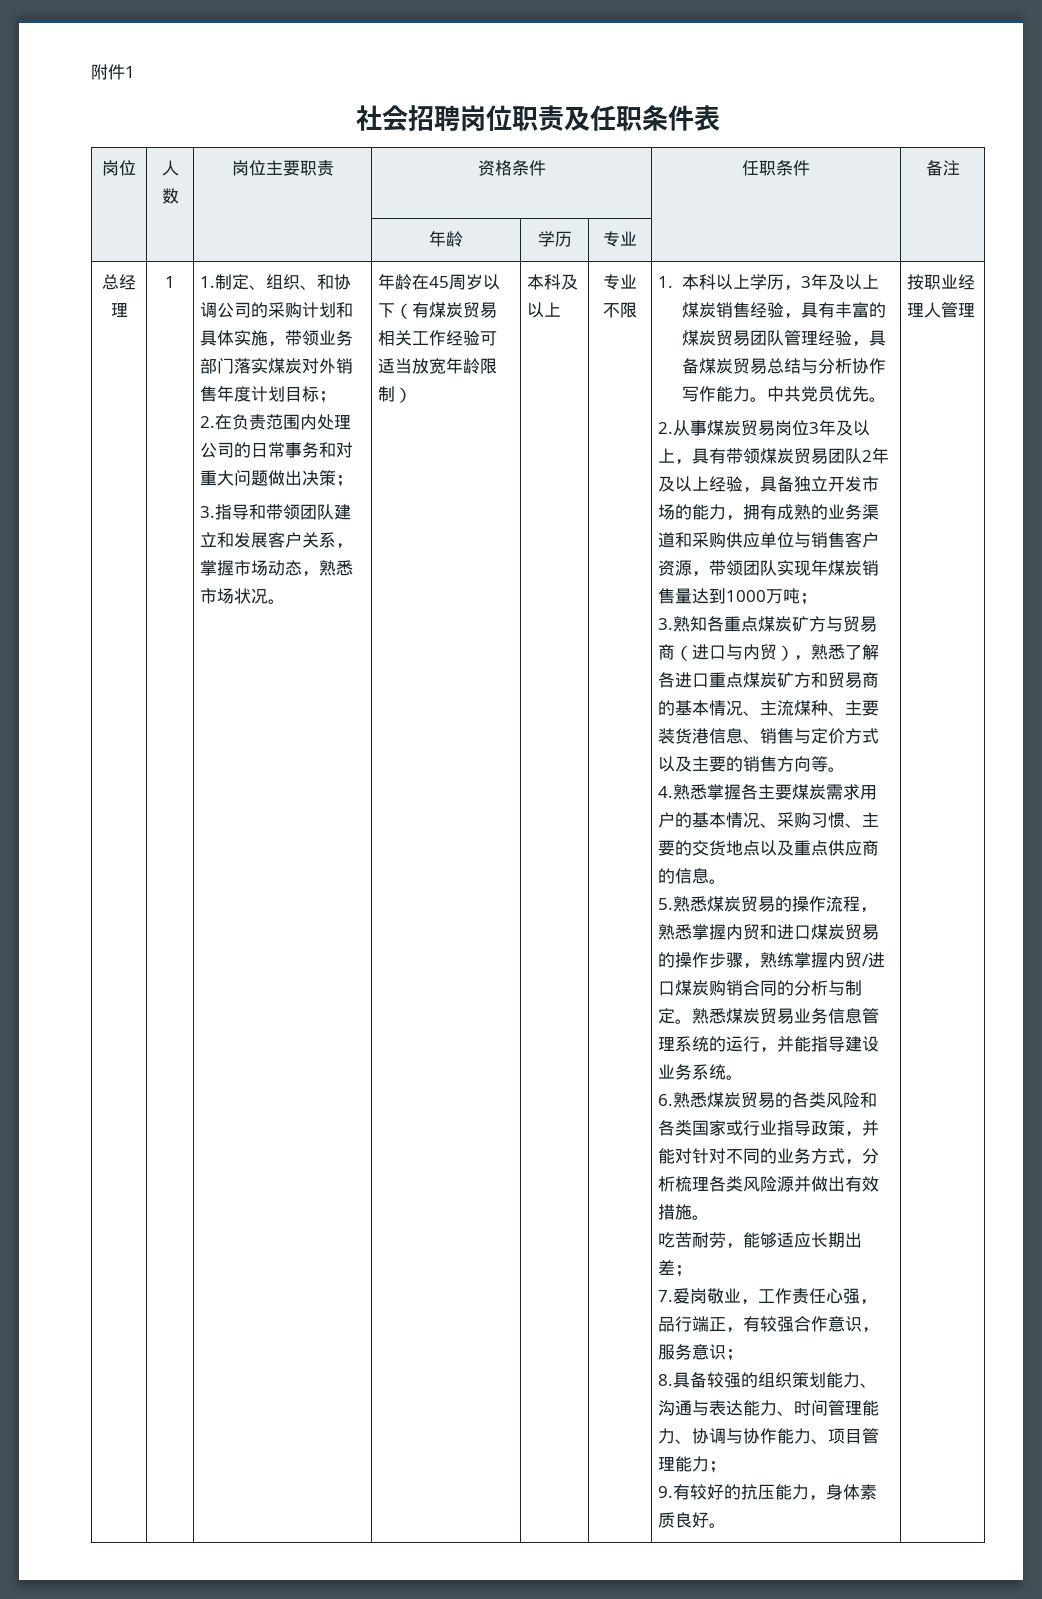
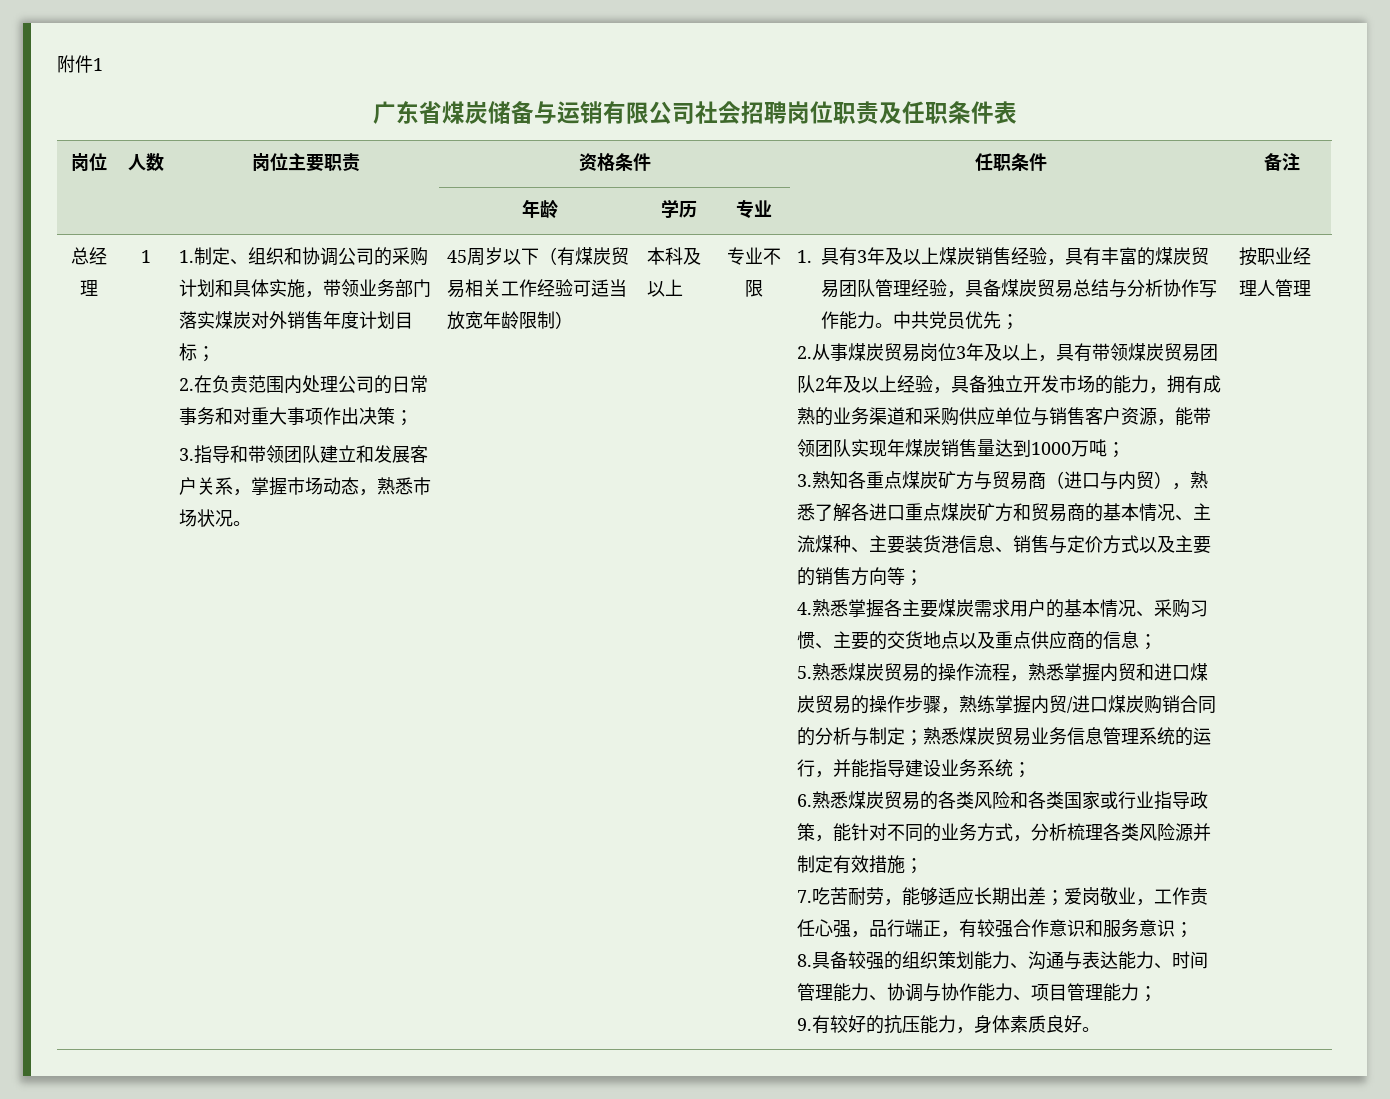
(135, 72) none -> [373,101,695,124] 广东省煤炭储备与运销有限公司
[300,285,318,290] 、 -> (285, 256) none
[234,470,286,486] 问题做 -> [287,407,342,425] 事项作
[378,273,430,290] 年龄在 -> (252, 523) none
[681,274,801,291] 本科以上学历， -> [821,247,858,266] 具有
[868,397,886,402] 。 -> [1001,314,1020,330] ；
(710, 574) none -> [1175,407,1194,426] 能
[828,767,846,772] 。 -> [905,570,924,586] ；
[709,879,727,884] 。 -> [1139,634,1158,650] ；
[675,1019,693,1024] 。 -> [905,730,924,746] ；
[726,1075,744,1080] 。 -> [1013,762,1032,778] ；
[862,1120,880,1136] [658,1148,693,1164] 并能对 -> [833,823,852,842] 能
[811,1176,846,1192] 做出 -> [797,855,834,873] 制定
[692,1215,710,1220] 。 // -> [905,858,924,874] [797,890,813,903] ； // 7.
[658,1290,674,1302] // 7. -> (1065, 898) none
[862,1327,880,1333] ， -> [1085,919,1104,937] 和

